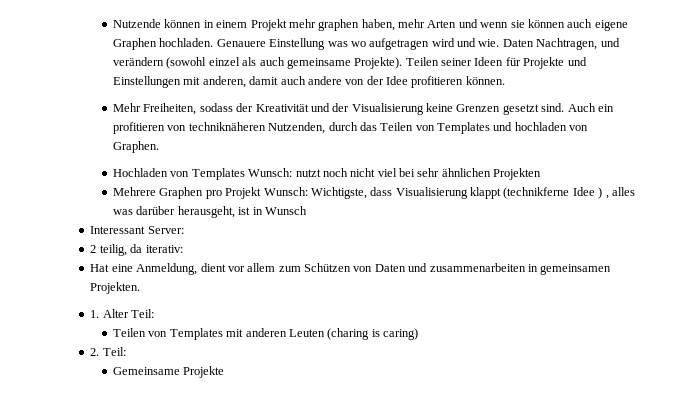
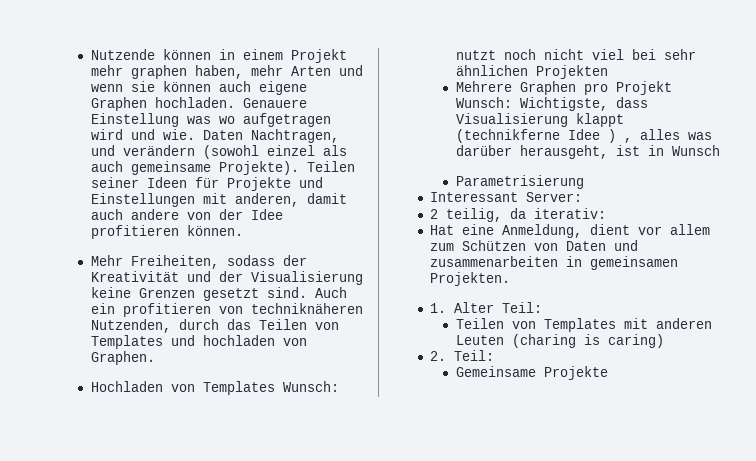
(307, 210) none -> [455,175,584,189] // Parametrisierung

